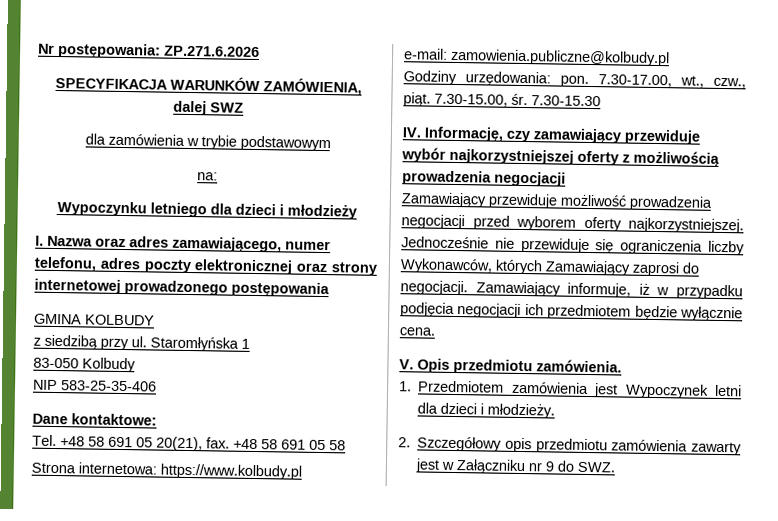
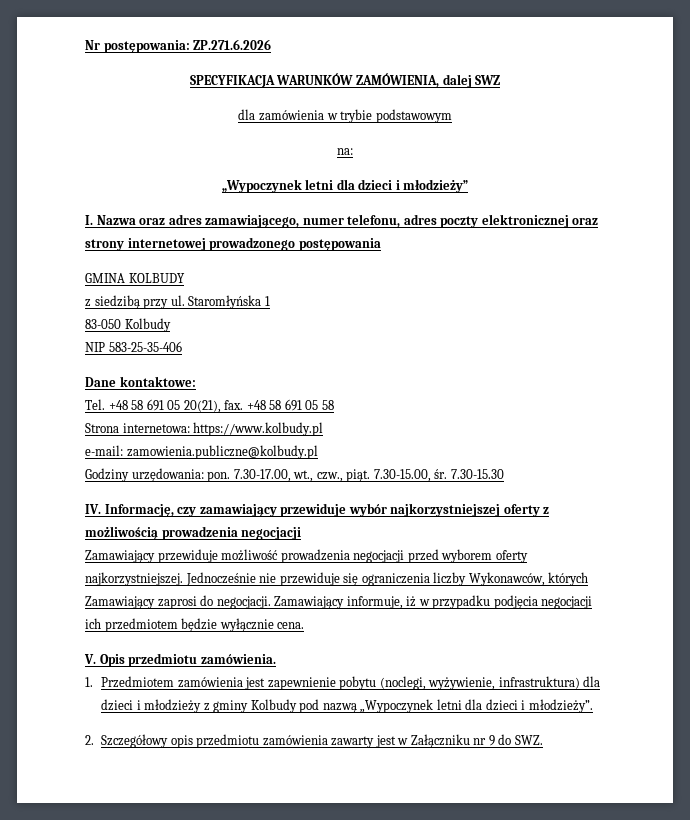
[56,201,357,220] Wypoczynku letniego dla dzieci i młodzieży -> [221,179,469,193] „Wypoczynek letni dla dzieci i młodzieży”
[624,383,742,399] [417,402,556,419] Wypoczynek letni dla dzieci i młodzieży. -> [267,676,601,690] [101,699,593,713] zapewnienie pobytu (noclegi, wyżywienie, infrastruktura) dla dzieci i młodzieży z gminy Kolbudy pod nazwą „Wypoczynek letni dla dzieci i młodzieży”.

